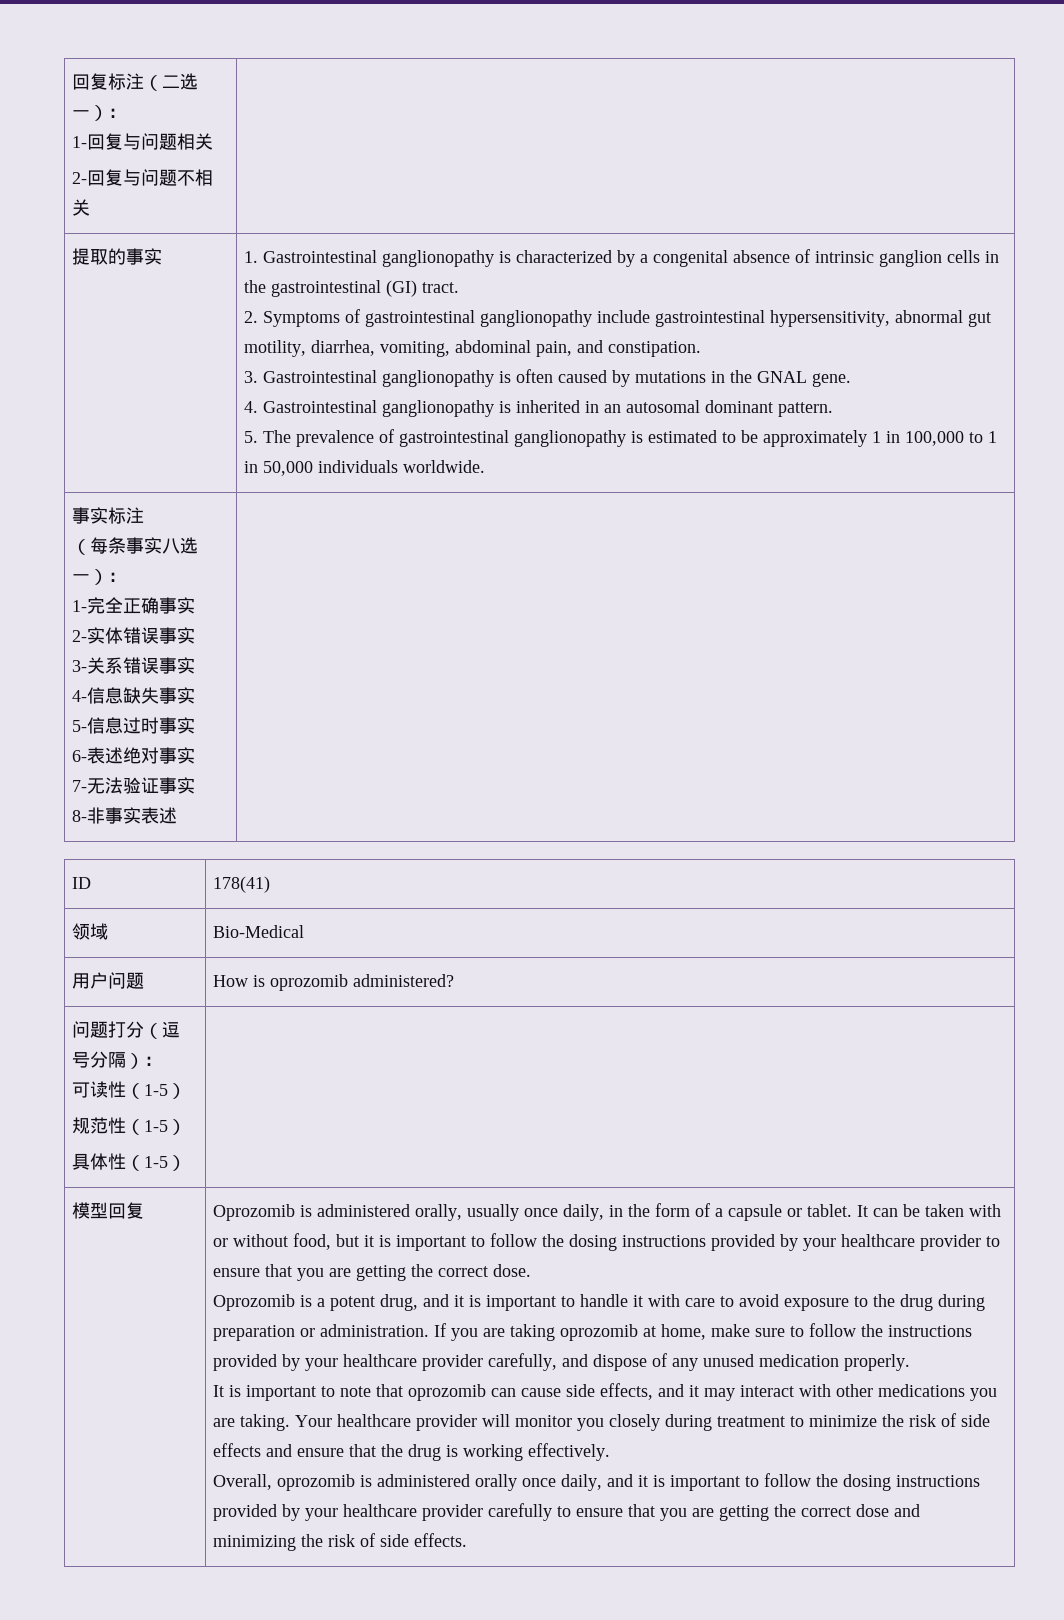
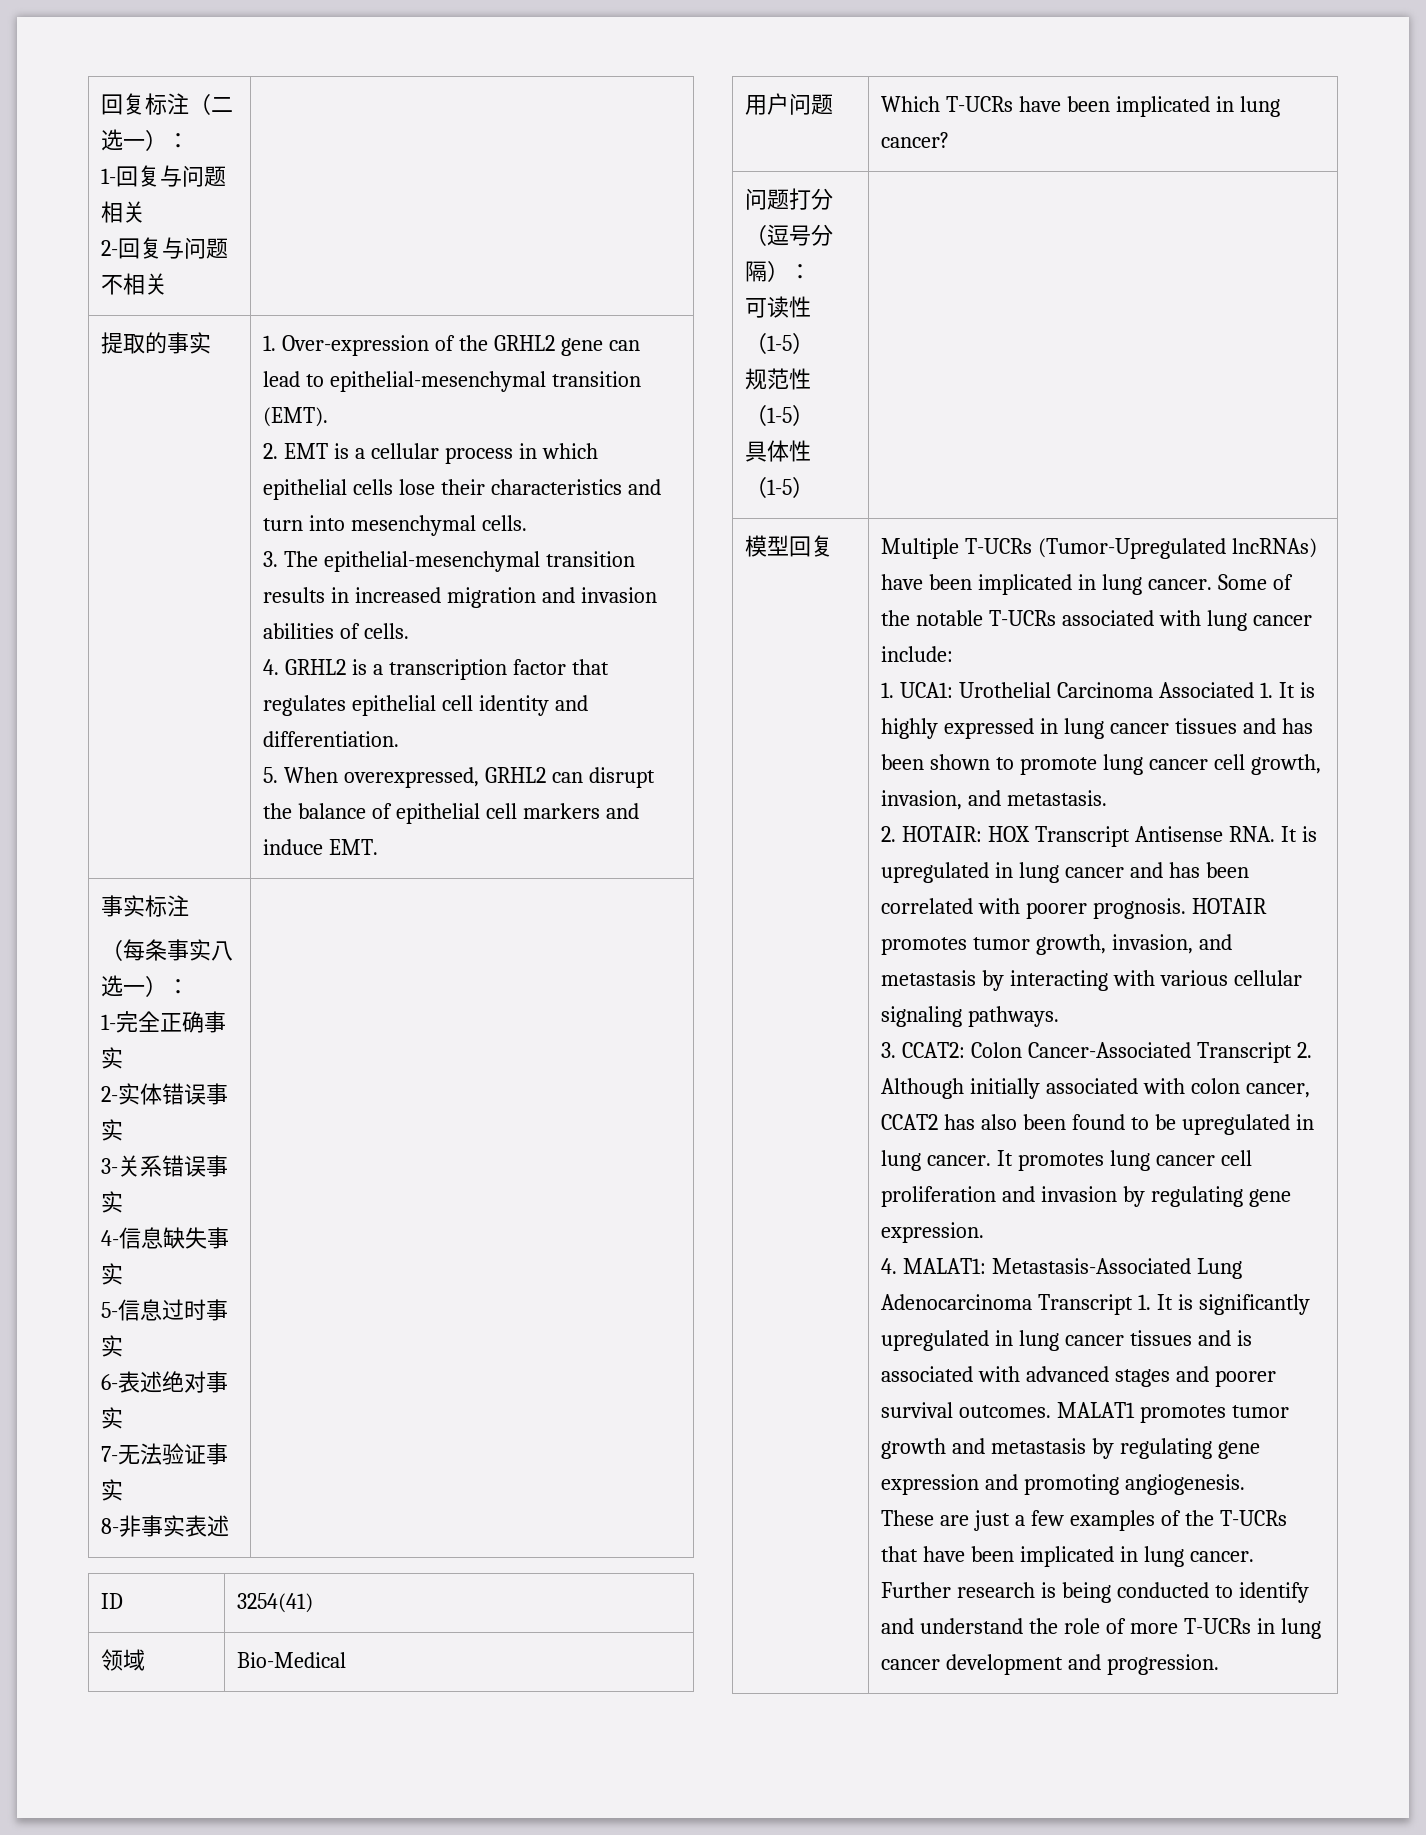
[263,249,1000,267] [244,280,460,297] [244,309,992,327] [244,340,702,357] [244,369,852,387] [244,400,834,417] [244,429,998,447] [244,460,486,476] Gastrointestinal ganglionopathy is characterized by a congenital absence of intrinsic ganglion cells in the gastrointestinal (GI) tract. // 2. Symptoms of gastrointestinal ganglionopathy include gastrointestinal hypersensitivity, abnormal gut motility, diarrhea, vomiting, abdominal pain, and constipation. // 3. Gastrointestinal ganglionopathy is often caused by mutations in the GNAL gene. // 4. Gastrointestinal ganglionopathy is inherited in an autosomal dominant pattern. // 5. The prevalence of gastrointestinal ganglionopathy is estimated to be approximately 1 in 100,000 to 1 in 50,000 individuals worldwide. -> [281,335,640,356] [263,371,641,392] [263,407,329,427] [263,443,598,464] [263,479,661,500] [263,515,527,536] [263,551,635,572] [263,587,657,608] [263,623,409,639] [263,659,609,680] [263,695,588,716] [263,731,400,747] [263,767,655,788] [263,803,639,824] [263,839,378,855] Over-expression of the GRHL2 gene can lead to epithelial-mesenchymal transition (EMT). // 2. EMT is a cellular process in which epithelial cells lose their characteristics and turn into mesenchymal cells. // 3. The epithelial-mesenchymal transition results in increased migration and invasion abilities of cells. // 4. GRHL2 is a transcription factor that regulates epithelial cell identity and differentiation. // 5. When overexpressed, GRHL2 can disrupt the balance of epithelial cell markers and induce EMT.
[213,876,271,893] 178(41) -> [237,1593,314,1613] 3254(41)
[213,974,455,991] How is oprozomib administered? -> [881,96,1280,117] [881,132,950,148] Which T-UCRs have been implicated in lung cancer?
[213,1203,1002,1221] [213,1233,1001,1251] [213,1264,532,1281] [213,1294,986,1311] [213,1323,973,1341] [213,1353,911,1371] [213,1383,998,1401] [213,1413,991,1431] [213,1443,611,1461] [213,1473,981,1491] [213,1503,921,1521] [213,1533,468,1551] Oprozomib is administered orally, usually once daily, in the form of a capsule or tablet. It can be taken with or without food, but it is important to follow the dosing instructions provided by your healthcare provider to ensure that you are getting the correct dose. // Oprozomib is a potent drug, and it is important to handle it with care to avoid exposure to the drug during preparation or administration. If you are taking oprozomib at home, make sure to follow the instructions provided by your healthcare provider carefully, and dispose of any unused medication properly. // It is important to note that oprozomib can cause side effects, and it may interact with other medications you are taking. Your healthcare provider will monitor you closely during treatment to minimize the risk of side effects and ensure that the drug is working effectively. // Overall, oprozomib is administered orally once daily, and it is important to follow the dosing instructions provided by your healthcare provider carefully to ensure that you are getting the correct dose and minimizing the risk of side effects. -> [881,538,1317,559] [881,574,1293,595] [881,610,1312,631] [881,646,954,662] [881,682,1315,698] [881,718,1313,739] [881,754,1321,775] [881,790,1107,810] [881,826,1317,847] [881,862,1249,883] [881,898,1267,919] [881,934,1232,955] [881,970,1302,991] [881,1006,1059,1027] [881,1042,1312,1063] [881,1078,1310,1099] [881,1114,1314,1135] [881,1150,1252,1171] [881,1186,1291,1207] [881,1222,985,1243] [881,1258,1242,1279] [881,1294,1310,1315] [881,1330,1252,1351] [881,1366,1276,1387] [881,1402,1289,1423] [881,1438,1260,1459] [881,1474,1245,1495] [881,1510,1287,1531] [881,1546,1254,1567] [881,1582,1309,1603] [881,1618,1321,1639] [881,1654,1219,1675] Multiple T-UCRs (Tumor-Upregulated lncRNAs) have been implicated in lung cancer. Some of the notable T-UCRs associated with lung cancer include: // 1. UCA1: Urothelial Carcinoma Associated 1. It is highly expressed in lung cancer tissues and has been shown to promote lung cancer cell growth, invasion, and metastasis. // 2. HOTAIR: HOX Transcript Antisense RNA. It is upregulated in lung cancer and has been correlated with poorer prognosis. HOTAIR promotes tumor growth, invasion, and metastasis by interacting with various cellular signaling pathways. // 3. CCAT2: Colon Cancer-Associated Transcript 2. Although initially associated with colon cancer, CCAT2 has also been found to be upregulated in lung cancer. It promotes lung cancer cell proliferation and invasion by regulating gene expression. // 4. MALAT1: Metastasis-Associated Lung Adenocarcinoma Transcript 1. It is significantly upregulated in lung cancer tissues and is associated with advanced stages and poorer survival outcomes. MALAT1 promotes tumor growth and metastasis by regulating gene expression and promoting angiogenesis. // These are just a few examples of the T-UCRs that have been implicated in lung cancer. Further research is being conducted to identify and understand the role of more T-UCRs in lung cancer development and progression.

